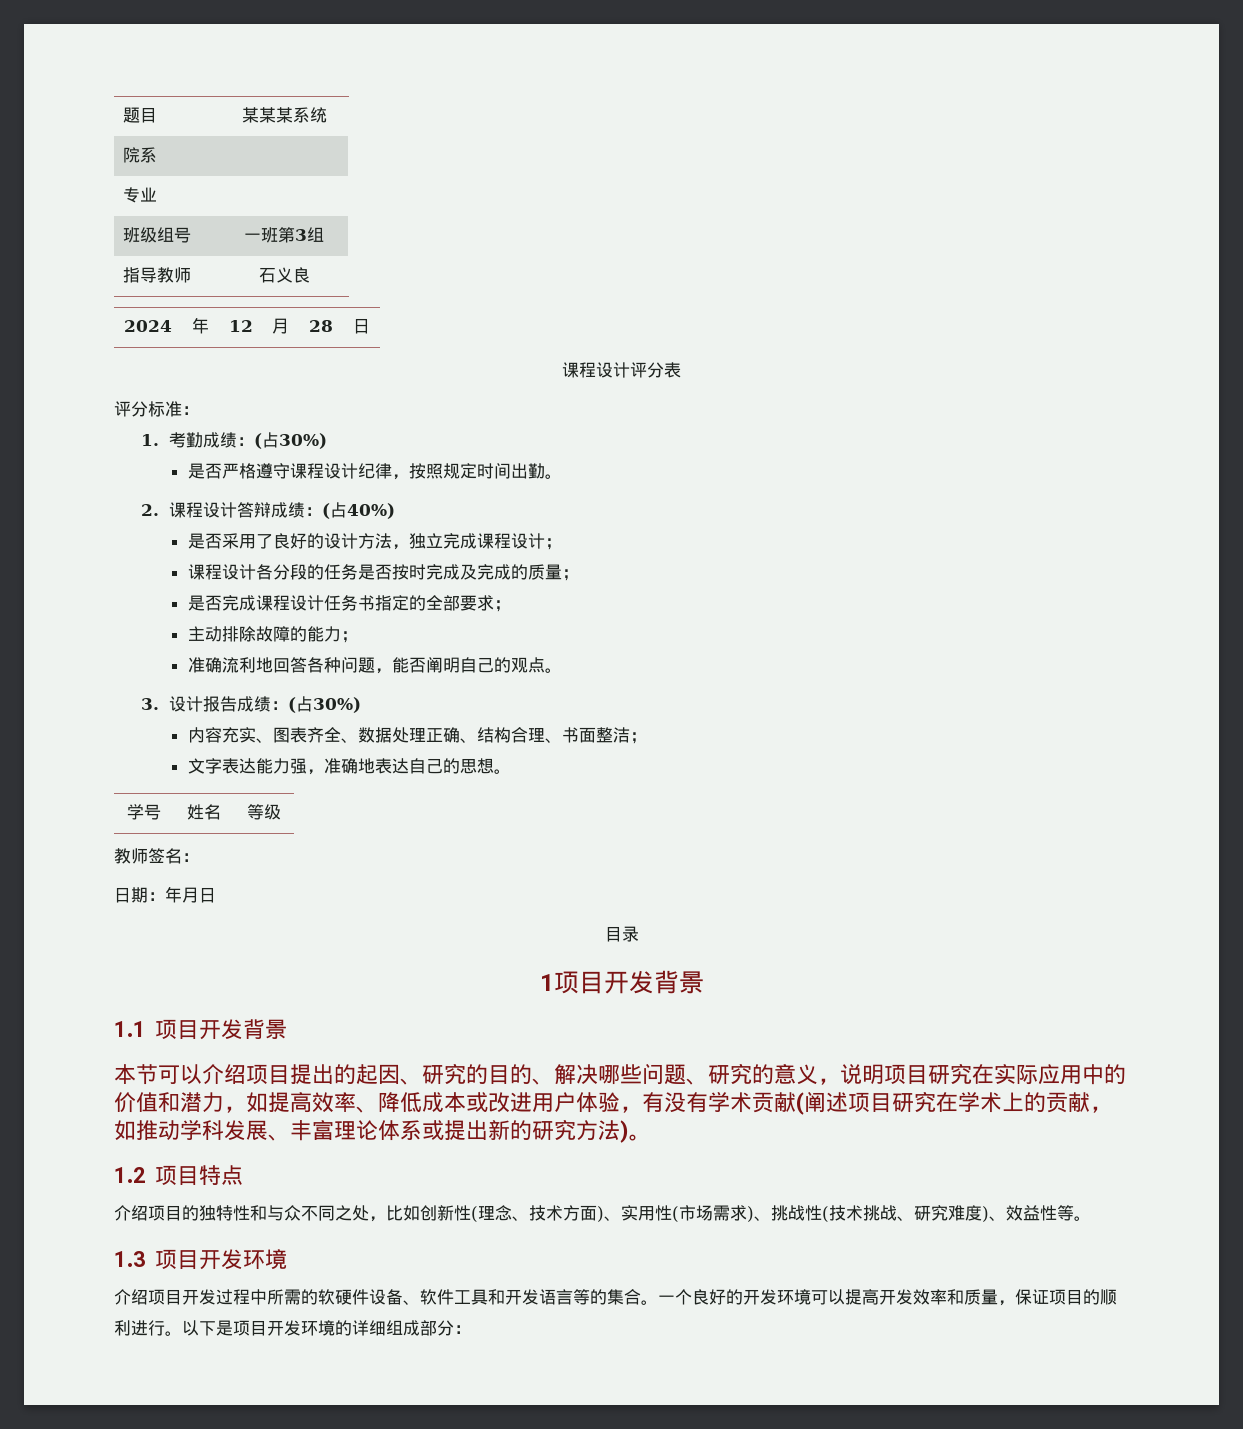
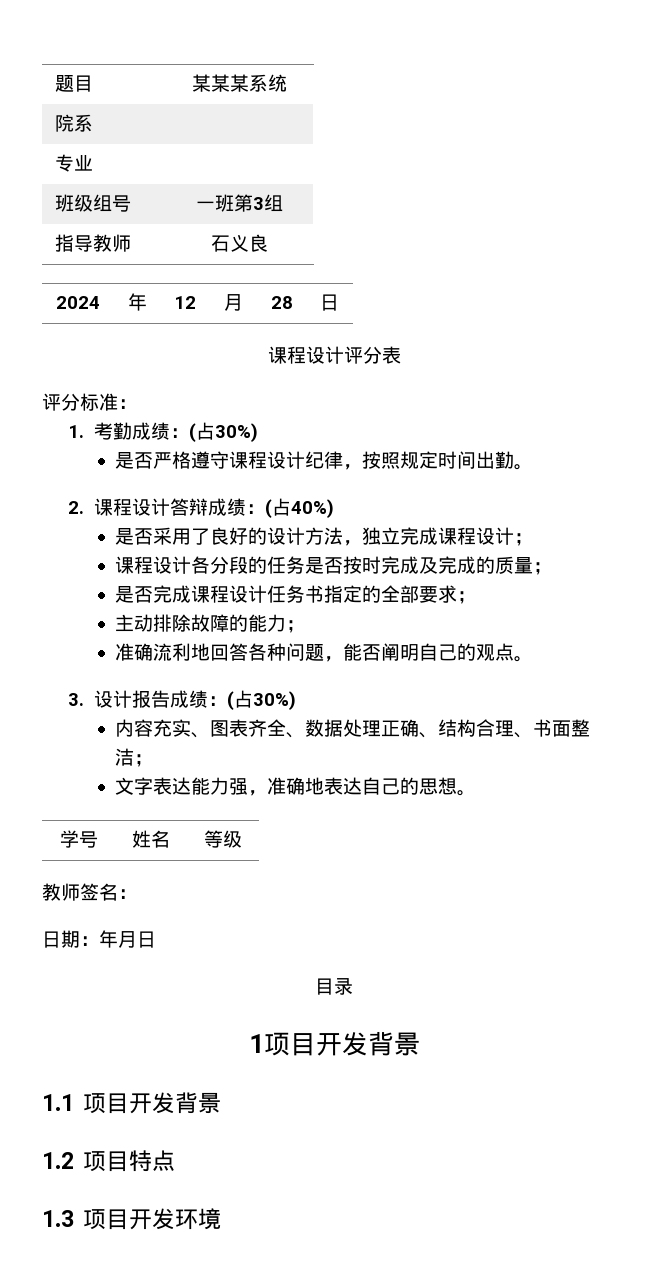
[114,1063,1126,1085] [114,1091,1112,1115] [114,1119,651,1143] [114,1165,243,1185] [114,1205,1091,1222] [114,1249,287,1270] [114,1289,1117,1306] [114,1320,471,1336] 本节可以介绍项目提出的起因、研究的目的、解决哪些问题、研究的意义，说明项目研究在实际应用中的价值和潜力，如提高效率、降低成本或改进用户体验，有没有学术贡献(阐述项目研究在学术上的贡献，如推动学科发展、丰富理论体系或提出新的研究方法)。 // 1.2项目特点 // 介绍项目的独特性和与众不同之处，比如创新性(理念、技术方面)、实用性(市场需求)、挑战性(技术挑战、研究难度)、效益性等。 // 1.3项目开发环境 // 介绍项目开发过程中所需的软硬件设备、软件工具和开发语言等的集合。一个良好的开发环境可以提高开发效率和质量，保证项目的顺利进行。以下是项目开发环境的详细组成部分： -> [42,1150,176,1172] [42,1208,222,1230] 1.2项目特点 // 1.3项目开发环境

